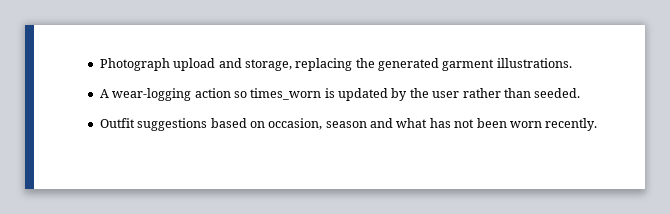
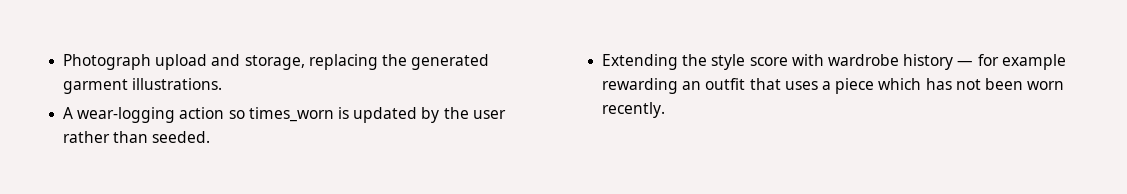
[99,118,428,131] Outfit suggestions based on occasion, season and what -> [602,54,1066,70] [602,78,922,94] Extending the style score with wardrobe history — for example rewarding an outfit that uses a piece which

